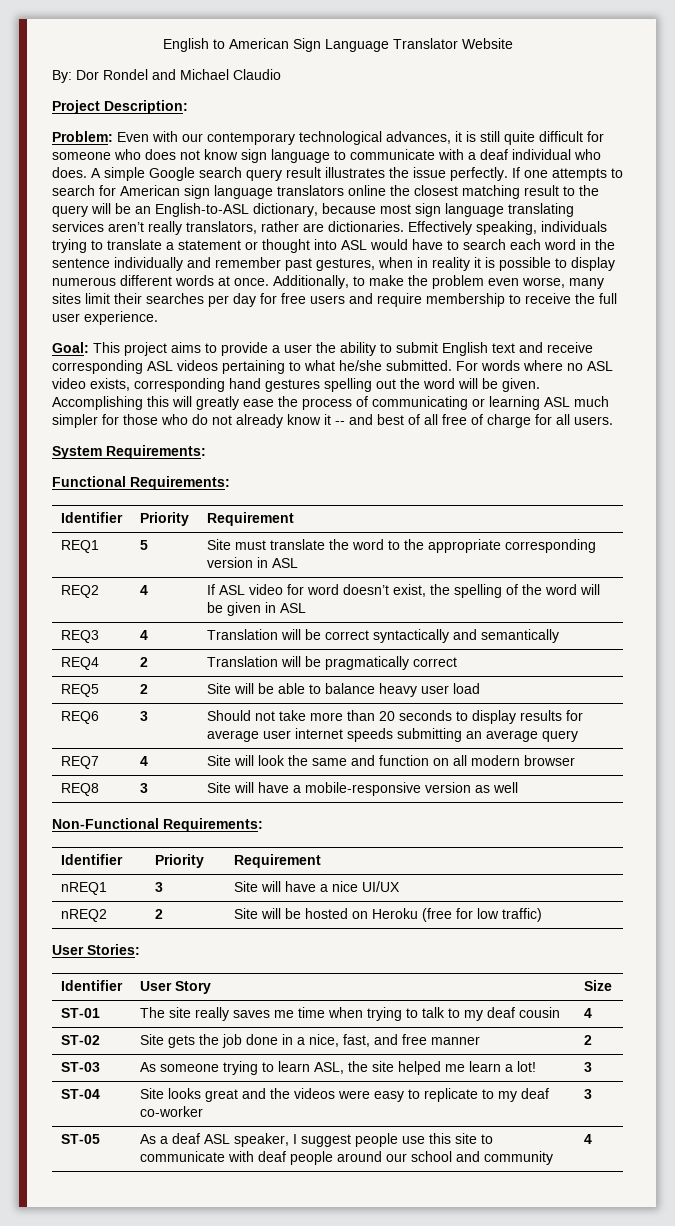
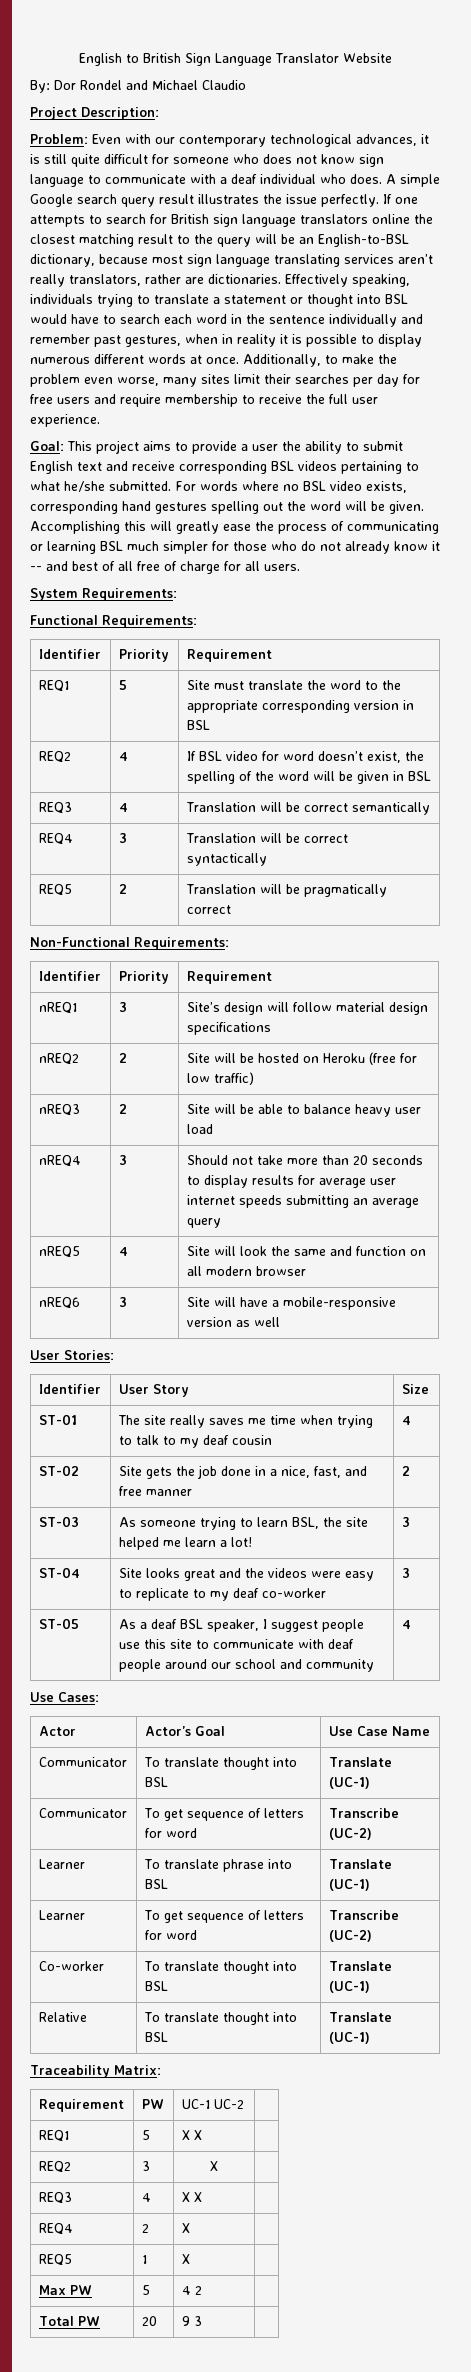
[228,38,289,49] American -> [142,53,181,63] British
[120,185,180,196] American -> [171,214,209,224] British
[155,203,249,217] English-to-ASL -> [318,234,409,247] English-to-BSL
[341,240,367,250] ASL -> [385,294,408,304] BSL
[147,361,173,371] ASL -> [271,461,294,471] BSL
[587,361,613,371] ASL -> [303,481,326,491] BSL
[544,397,570,407] ASL -> [100,541,123,551] BSL
[271,558,298,568] ASL -> [186,720,210,730] BSL
[218,585,245,595] ASL -> [198,751,222,761] BSL
[279,603,306,613] ASL -> [407,771,431,781] BSL
[372,629,477,643] syntactically and -> (348, 807) none
(99, 663) none -> [118,833,127,843] [185,833,348,843] [186,853,267,866] [38,884,72,896] | 3 | Translation will be correct syntactically // REQ5
[60,684,99,697] // REQ5 -> [30,937,229,950] [38,971,101,981] [118,971,169,984] [186,971,272,984] [38,1002,77,1014] [118,1002,127,1012] [186,1002,428,1015] [186,1022,271,1035] [38,1053,79,1065] [118,1053,127,1063] [186,1052,417,1065] [186,1072,254,1085] [38,1104,80,1116] // Non-Functional Requirements: // Identifier | Priority | Requirement // nREQ1 | 3 | Site’s design will follow material design specifications // nREQ2 | 2 | Site will be hosted on Heroku (free for low traffic) // nREQ3
[60,711,99,724] REQ6 -> [38,1155,81,1167] nREQ4
[60,756,99,769] REQ7 -> [38,1246,80,1258] nREQ5
[60,783,99,796] REQ8 -> [38,1297,80,1309] nREQ6
[52,818,263,832] [60,854,123,865] [154,854,204,868] [233,854,321,868] [60,882,107,895] [154,882,163,892] [233,881,400,892] [60,909,107,922] [154,909,163,919] [233,908,542,922] // Non-Functional Requirements: // Identifier | Priority | Requirement // nREQ1 | 3 | Site will have a nice UI/UX // nREQ2 | 2 | Site will be hosted on Heroku (free for low traffic) -> (280, 1322) none
[313,1062,344,1074] ASL, -> [291,1517,319,1529] BSL,
[203,1134,230,1144] ASL -> [179,1619,203,1629] BSL
(592, 1139) none -> [30,1692,99,1702] [38,1726,76,1736] [144,1726,225,1736] [328,1726,430,1736] [38,1757,127,1767] [143,1757,297,1770] [144,1777,168,1787] [328,1757,392,1767] [328,1777,370,1789] [38,1808,127,1818] [143,1808,304,1821] [144,1828,197,1838] [328,1808,399,1818] [328,1828,372,1840] [38,1859,85,1869] [143,1859,292,1872] [144,1879,168,1889] [328,1859,392,1869] [328,1879,370,1891] [38,1910,85,1920] [143,1910,304,1923] [144,1930,197,1940] [328,1910,399,1920] [328,1930,372,1942] [38,1961,104,1971] [143,1961,297,1974] [144,1981,168,1991] [328,1961,392,1971] [328,1981,370,1993] [38,2012,87,2022] [143,2012,297,2025] [144,2032,168,2042] [328,2012,392,2022] [328,2032,370,2044] [30,2065,161,2078] [38,2099,124,2112] [141,2099,164,2109] [181,2099,244,2109] [38,2130,69,2142] [141,2130,150,2140] [181,2130,202,2140] [38,2161,71,2173] [141,2161,150,2171] [210,2161,218,2171] [38,2192,72,2204] [141,2193,151,2202] [181,2192,202,2202] [38,2223,73,2235] [141,2224,149,2233] [181,2223,190,2233] [38,2254,72,2266] [141,2255,147,2264] [181,2254,190,2264] [38,2285,92,2295] [141,2285,150,2295] [181,2286,202,2295] [38,2316,100,2326] [141,2316,157,2326] [181,2316,202,2326] // Use Cases: // Actor | Actor’s Goal | Use Case Name // Communicator | To translate thought into BSL | Translate (UC-1) // Communicator | To get sequence of letters for word | Transcribe (UC-2) // Learner | To translate phrase into BSL | Translate (UC-1) // Learner | To get sequence of letters for word | Transcribe (UC-2) // Co-worker | To translate thought into BSL | Translate (UC-1) // Relative | To translate thought into BSL | Translate (UC-1) // Traceability Matrix: // Requirement | PW | UC-1 UC-2 | // REQ1 | 5 | X X | // REQ2 | 3 | X | // REQ3 | 4 | X X | // REQ4 | 2 | X | // REQ5 | 1 | X | // Max PW | 5 | 4 2 | // Total PW | 20 | 9 3 |

